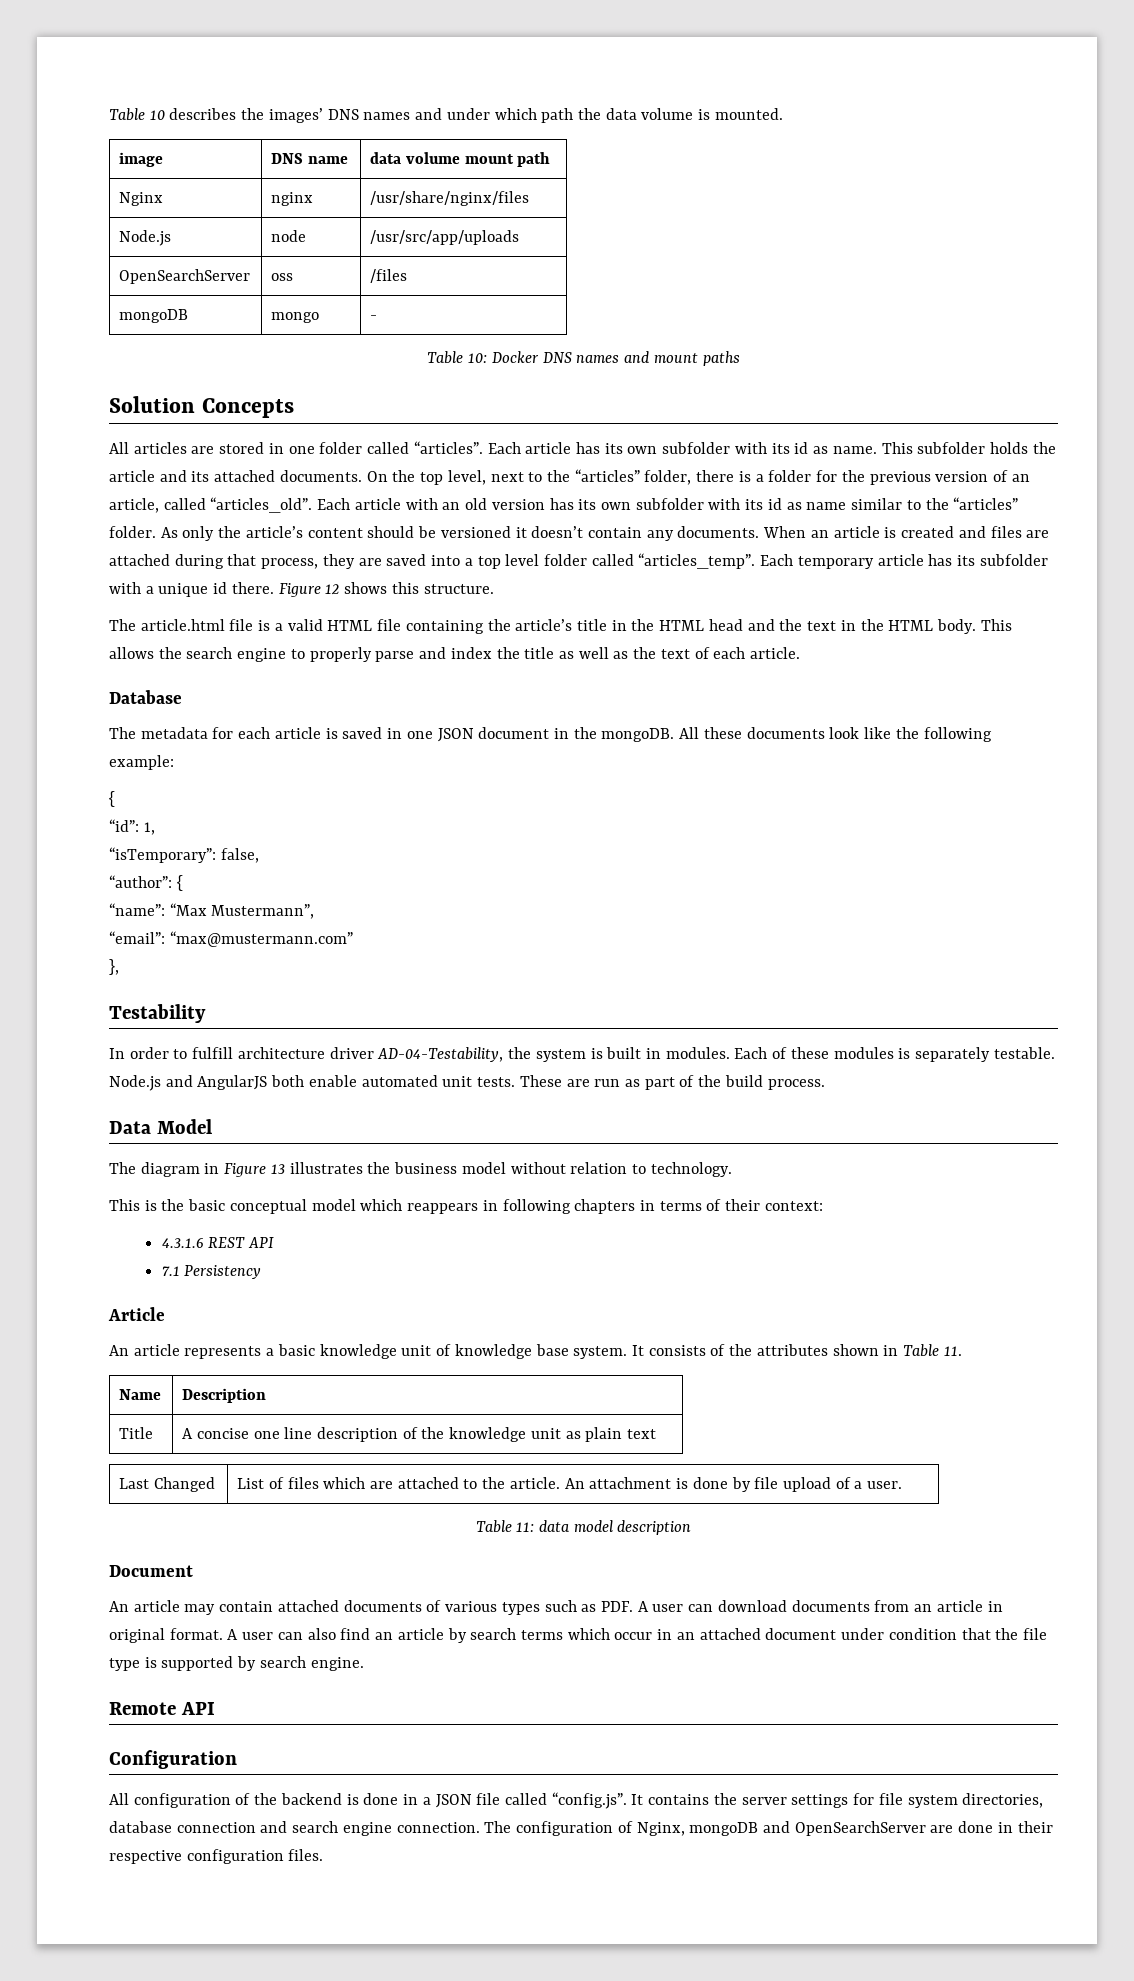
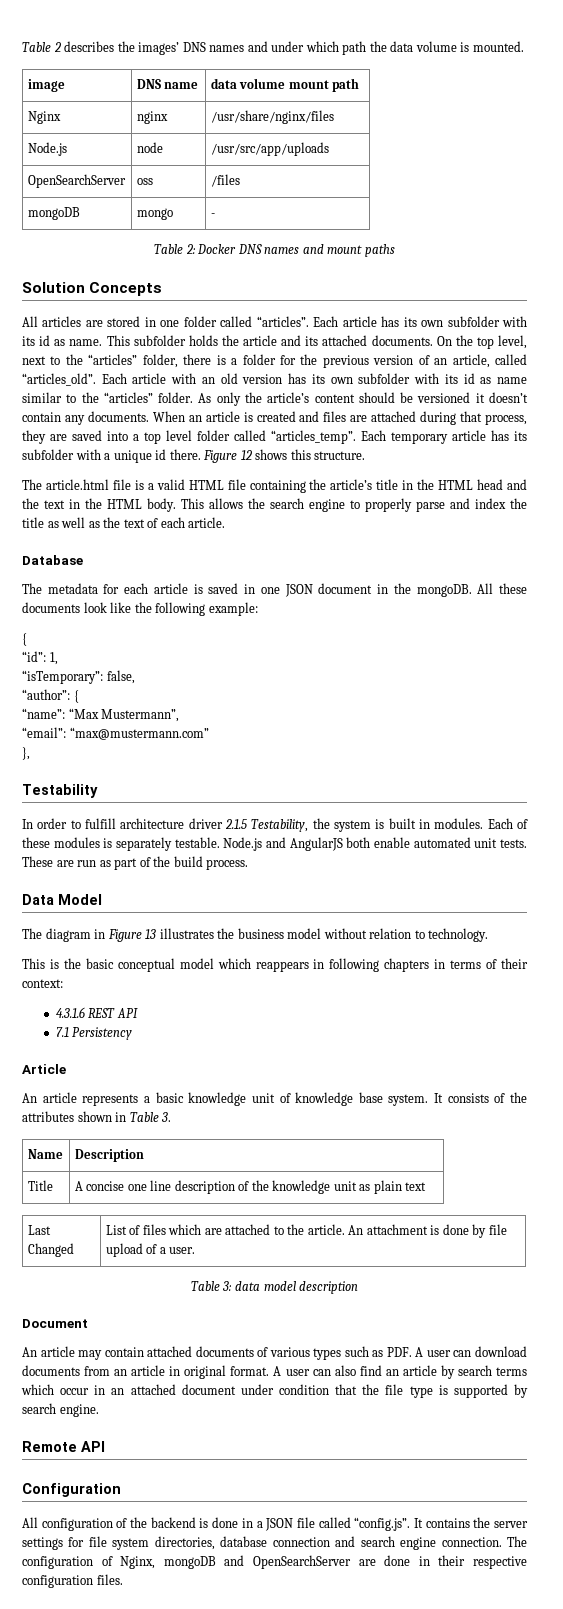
[109,108,165,121] Table 10 -> [22,42,61,52] Table 2
[468,353,488,363] 10: -> [185,244,196,254] 2:
[377,1047,504,1062] AD-04-Testability, -> [225,819,309,832] 2.1.5 Testability,
[943,1346,962,1356] 11. -> [161,1112,172,1122] 3.
[516,1522,535,1532] 11: -> [222,1281,233,1291] 3:

